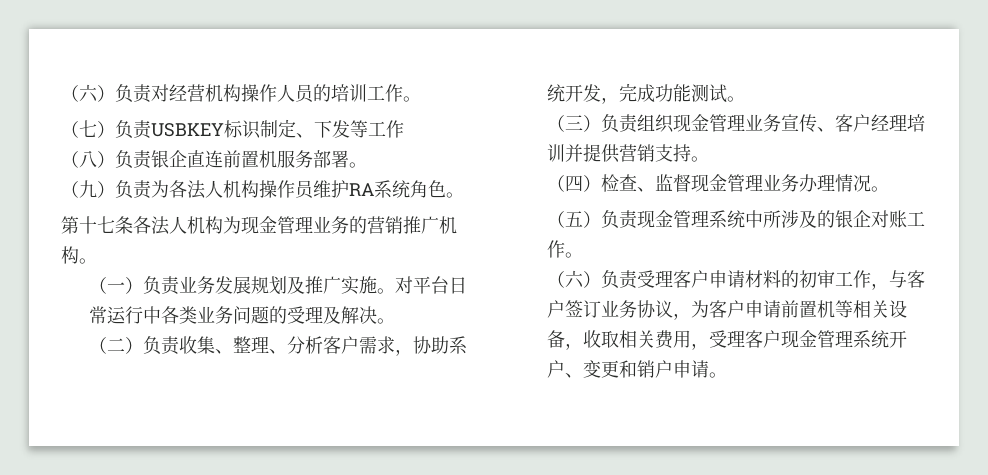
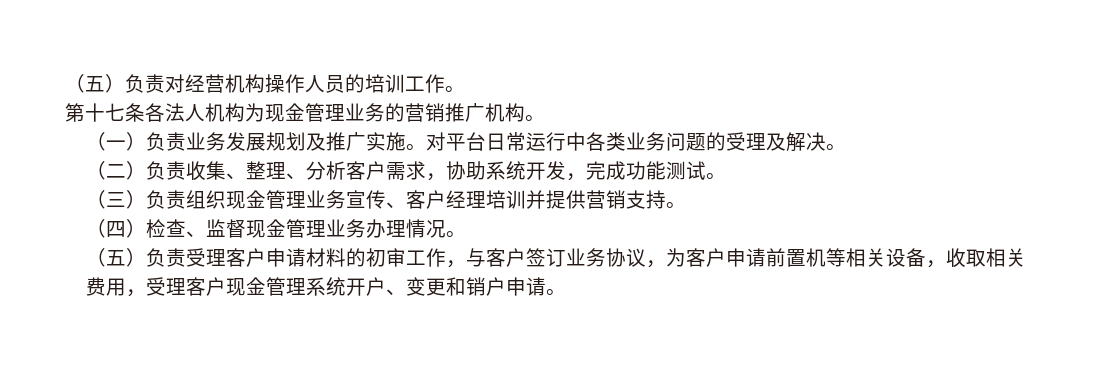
[61,84,98,102] （六 -> [65,74,105,93] （五
[61,119,404,139] [61,150,367,169] [61,180,464,199] // （七）负责USBKEY标识制定、下发等工作 // （八）负责银企直连前置机服务部署。 // （九）负责为各法人机构操作员维护RA系统角色。 -> (465, 89) none
[636,210,925,228] [546,240,583,258] [546,270,638,289] 现金管理系统中所涉及的银企对账工作。 // （六）负责 -> (187, 257) none

